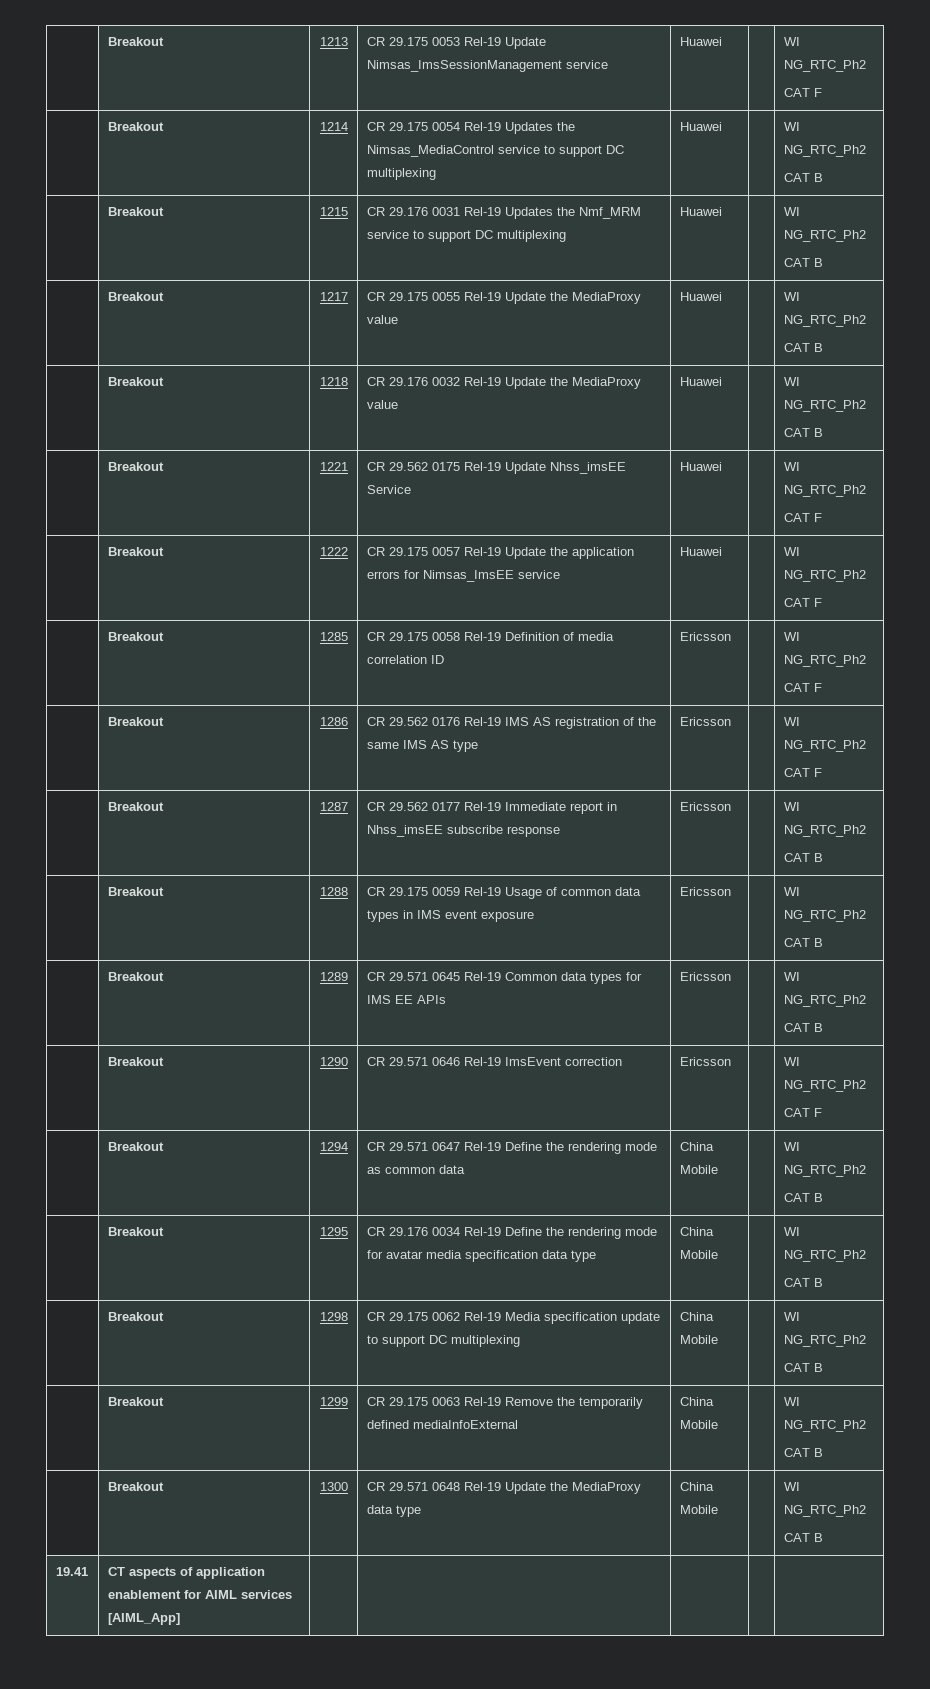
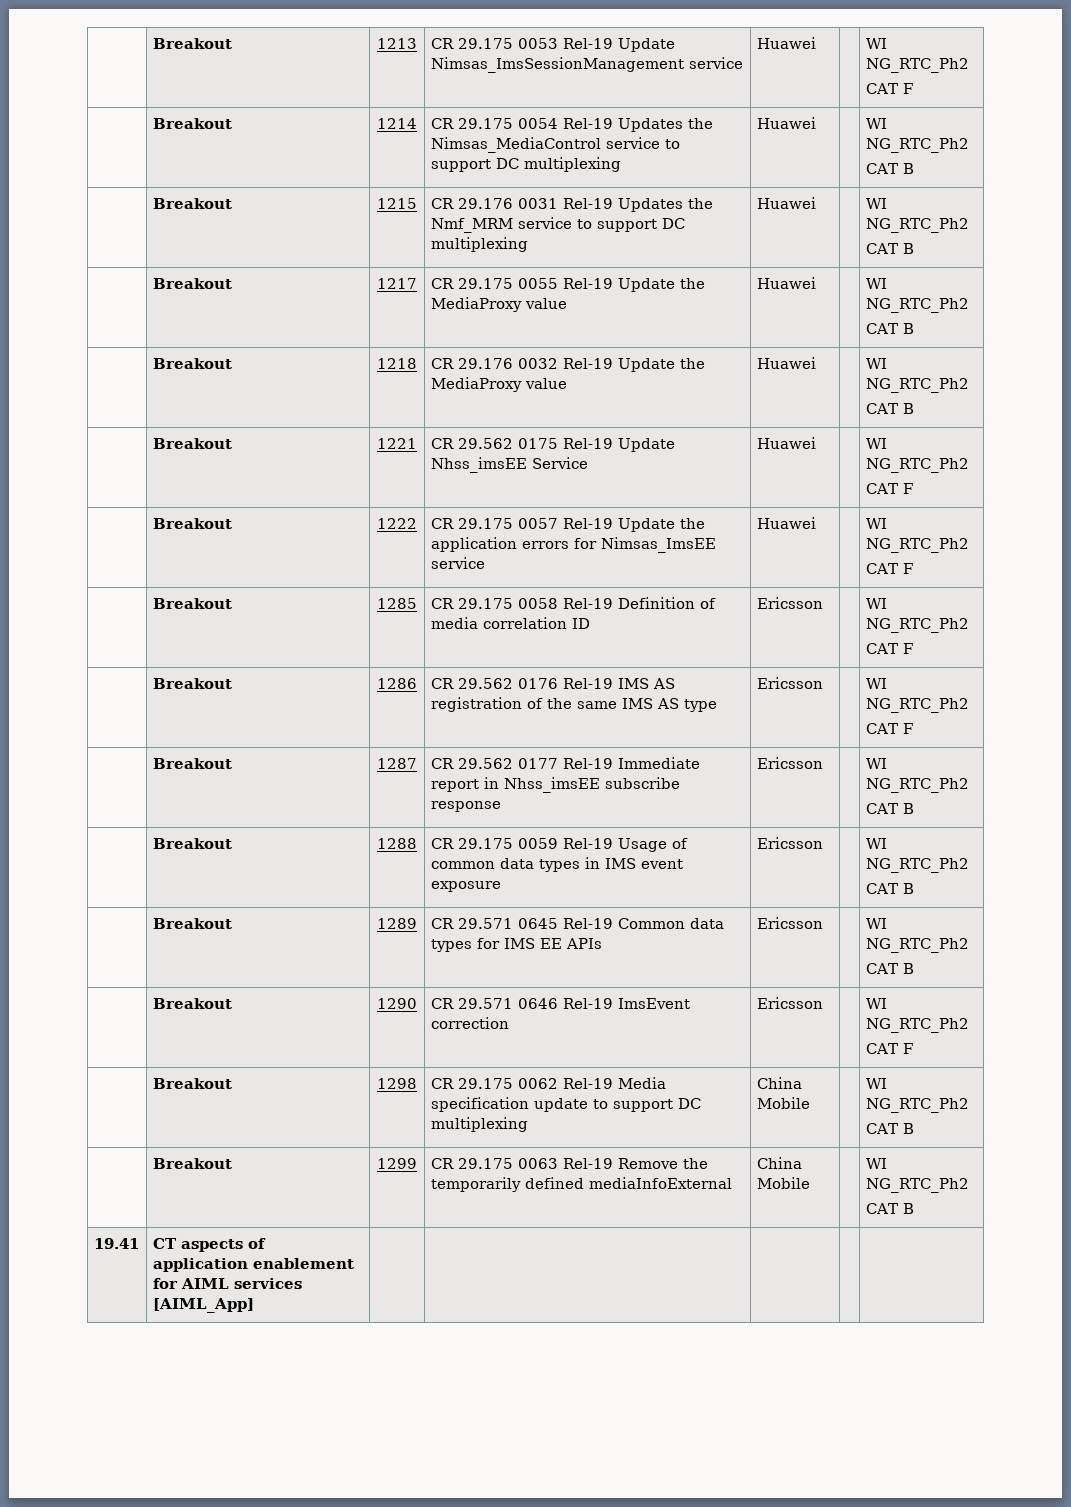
[107,1142,164,1151] [319,1142,348,1151] [366,1142,657,1154] [366,1165,465,1174] [679,1142,714,1151] [679,1165,718,1174] [783,1142,800,1151] [783,1165,866,1177] [783,1193,823,1202] [107,1227,164,1236] [319,1227,348,1236] [366,1227,657,1239] [366,1250,596,1262] [679,1227,714,1236] [679,1250,718,1259] [783,1227,800,1236] [783,1250,866,1262] [783,1278,823,1287] // | Breakout | 1294 | CR 29.571 0647 Rel-19 Define the rendering mode as common data | China Mobile | | WI NG_RTC_Ph2 // CAT B // | Breakout | 1295 | CR 29.176 0034 Rel-19 Define the rendering mode for avatar media specification data type | China Mobile | | WI NG_RTC_Ph2 // CAT B -> (913, 1048) none
[107,1482,164,1491] [319,1482,348,1491] [366,1482,641,1494] [366,1505,421,1517] [679,1482,714,1491] [679,1505,718,1514] [783,1482,800,1491] [783,1505,866,1517] [783,1533,823,1542] // | Breakout | 1300 | CR 29.571 0648 Rel-19 Update the MediaProxy data type | China Mobile | | WI NG_RTC_Ph2 // CAT B -> (914, 1208) none

